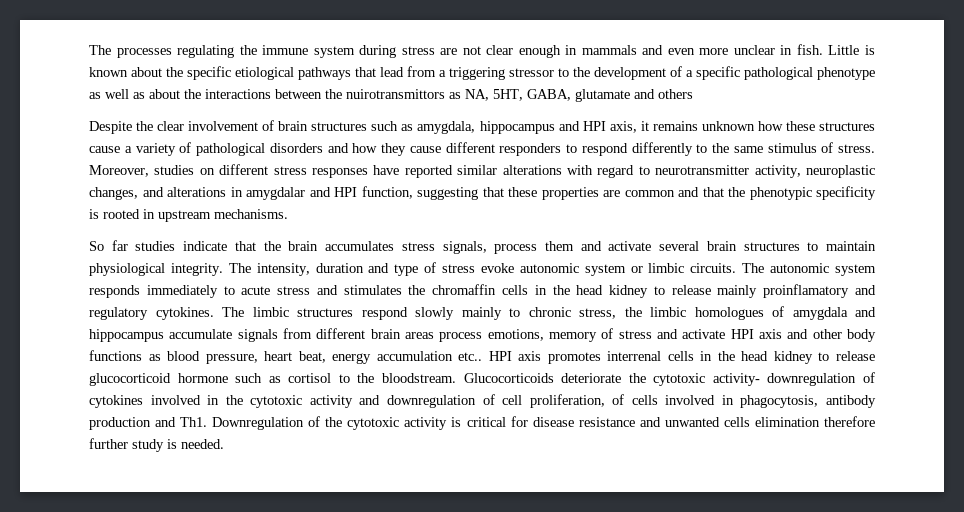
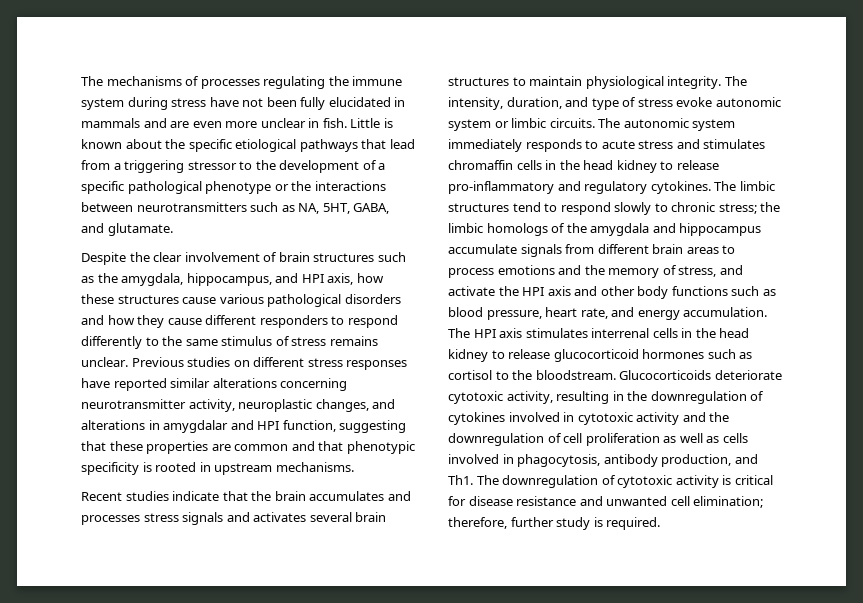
[89,45,111,55] The -> [81,76,200,86] The mechanisms of
[440,45,561,58] are not clear enough -> [209,97,391,110] have not been fully elucidated
(664, 50) none -> [170,121,190,128] are
[89,89,180,99] as well as about -> [274,184,289,191] or
[325,89,445,99] the nuirotransmittors -> [136,202,279,212] neurotransmitters such
[575,89,693,102] glutamate and others -> [81,223,173,236] and glutamate.
[417,121,755,134] amygdala, hippocampus and HPI axis, it remains unknown -> [97,273,354,286] the amygdala, hippocampus, and HPI axis,
[124,142,192,156] a variety of -> [219,294,264,304] various
[838,144,875,153] [89,165,149,177] stress. Moreover, -> [291,336,378,346] [81,357,184,367] stress remains unclear. Previous
[566,165,650,178] with regard to -> [280,378,348,391] concerning
[728,187,745,197] the -> (344, 446) none
[89,240,128,251] So far -> [81,492,122,501] Recent
[401,241,652,254] stress signals, process them and activate -> [387,491,411,501] [81,512,307,525] and processes stress signals and activates
[315,263,364,273] duration -> [506,97,562,109] duration,
[89,285,218,298] responds immediately -> [448,139,582,152] immediately responds
[408,285,426,295] the -> (766, 144) none
[717,284,850,298] mainly proinflamatory -> [448,181,554,194] pro-inflammatory
(353, 312) none -> [512,202,558,212] tend to
[461,307,502,320] mainly -> (652, 208) none
[579,308,616,319] stress, -> [718,203,757,214] stress;
[694,306,784,320] homologues of -> [486,223,587,236] homologs of the
[439,329,544,342] process emotions, -> [722,245,736,254] [448,265,605,278] to process emotions and the
[618,329,726,339] stress and activate -> [678,265,743,277] [448,286,519,296] stress, and activate the
(142, 355) none -> [731,286,760,296] such
[298,351,601,364] beat, energy accumulation etc.. HPI axis promotes -> [580,307,768,320] [448,328,588,338] rate, and energy accumulation. The HPI axis stimulates
[177,373,228,383] hormone -> [642,349,705,359] hormones
[628,373,760,386] the cytotoxic activity- -> [448,391,648,404] cytotoxic activity, resulting in the
[225,395,243,405] the -> (575, 417) none
(381, 400) none -> [709,412,730,422] the
[529,394,625,408] proliferation, of -> [585,433,720,446] proliferation as well as
[89,417,151,430] production -> [661,454,732,467] production,
[212,416,343,430] Downregulation of the -> [476,475,616,488] The downregulation of
[723,416,875,427] cells elimination therefore -> [670,496,764,508] [448,517,507,529] cell elimination; therefore,
[181,439,224,449] needed. -> [606,517,661,530] required.

